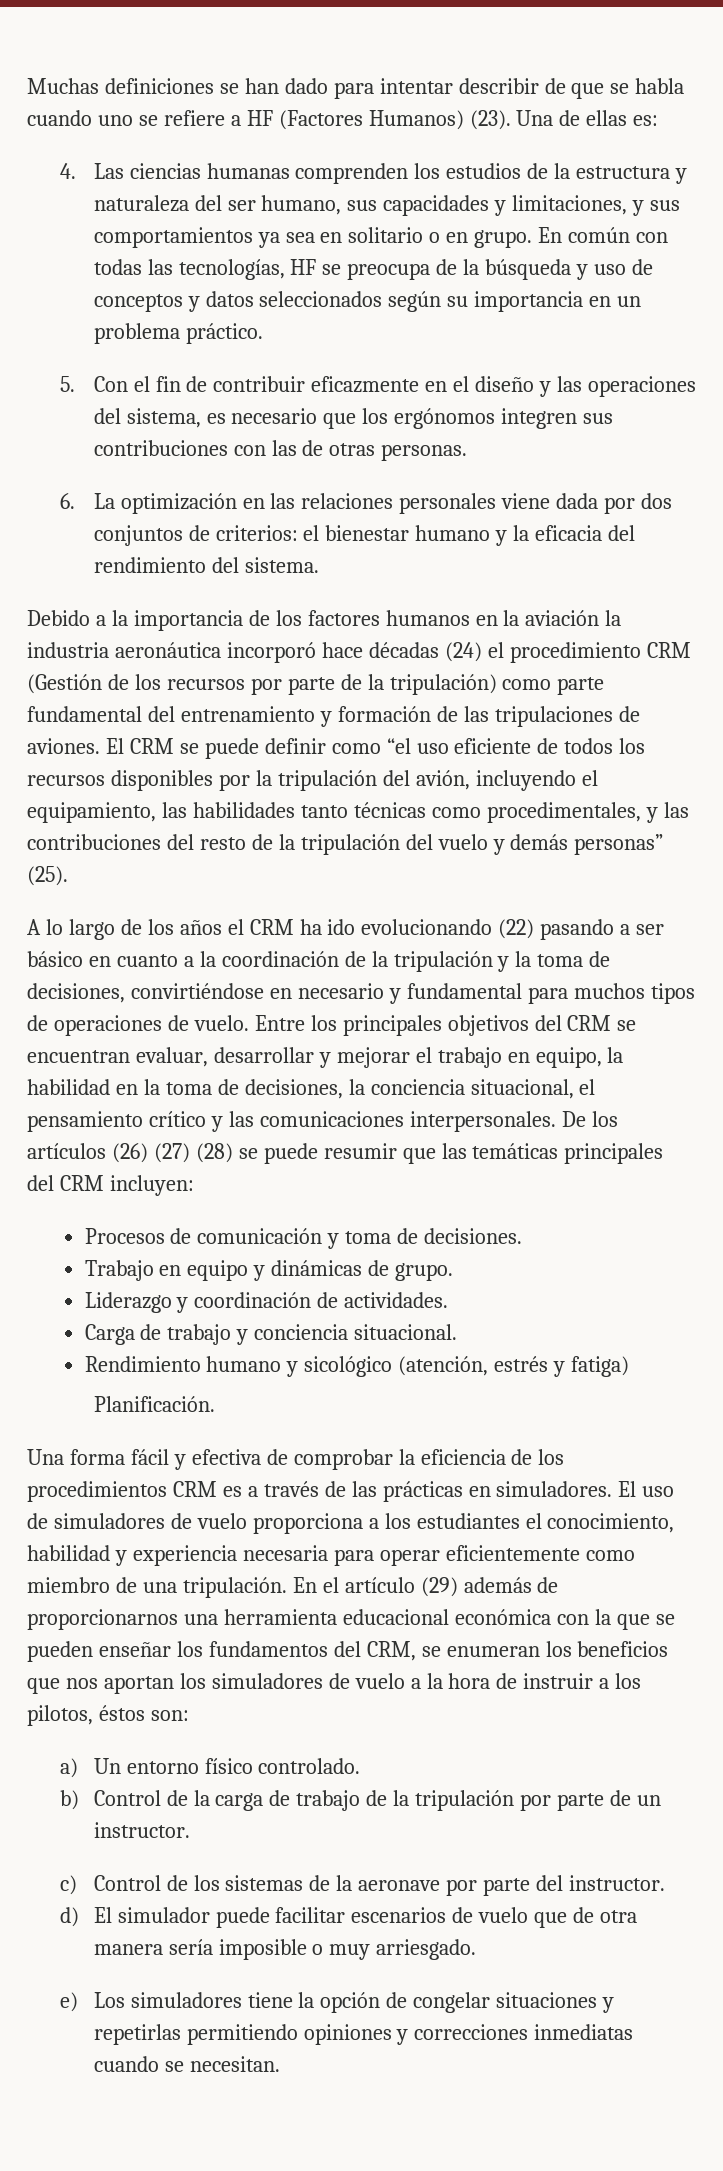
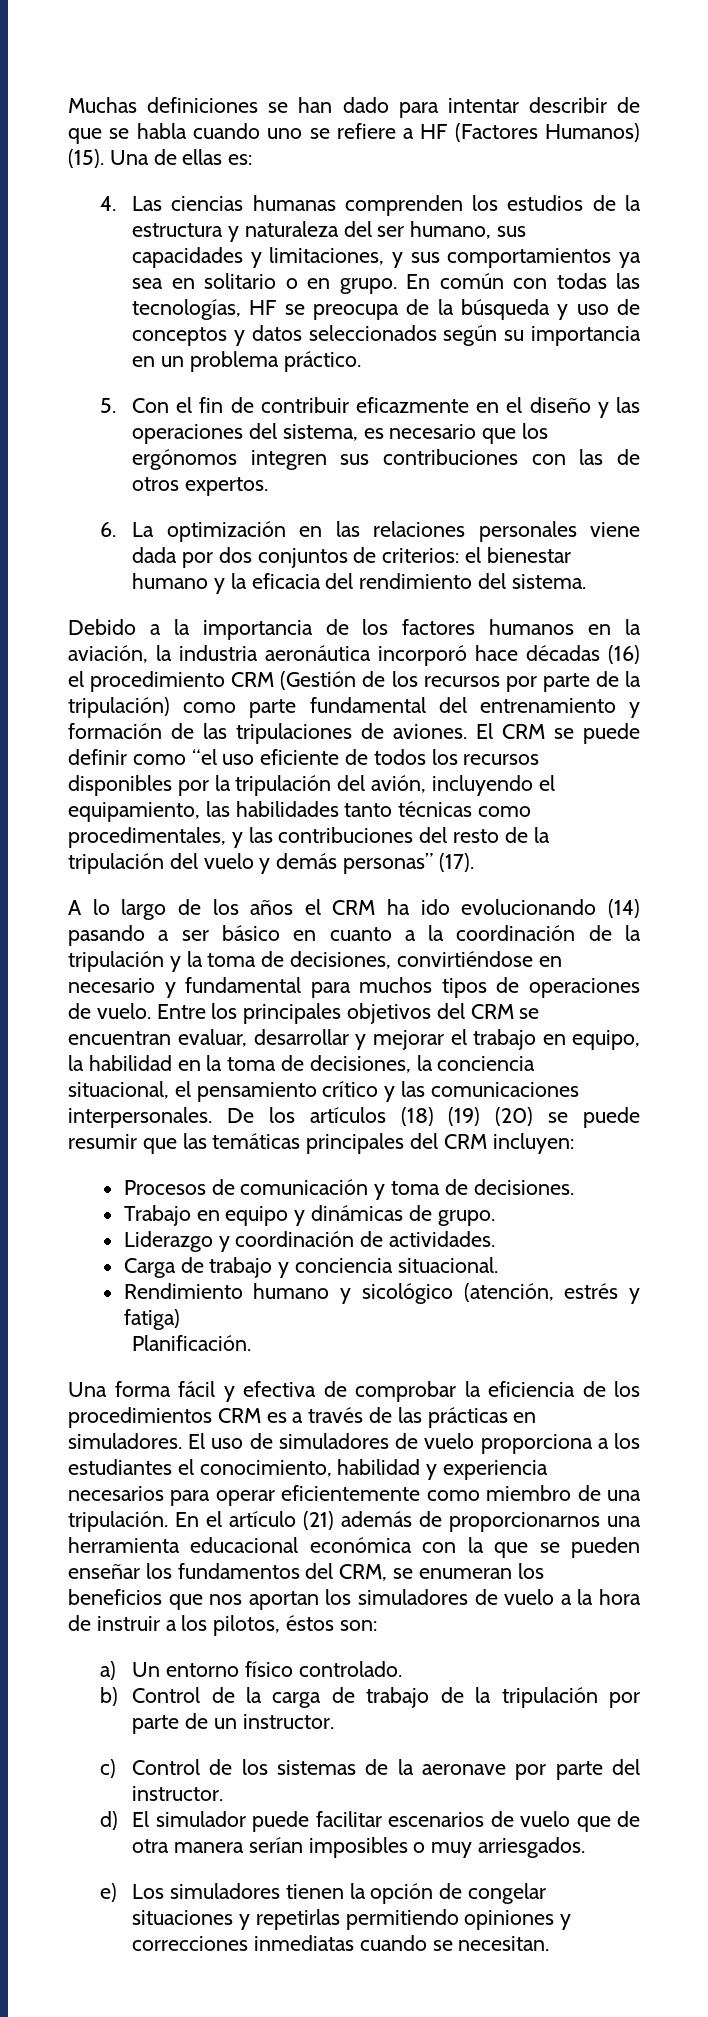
[469,110,511,130] (23). -> [68,149,104,168] (15).
[329,443,468,461] otras personas. -> [132,477,268,496] otros expertos.
[525,610,600,626] aviación -> [68,645,148,663] aviación,
[444,642,482,662] (24) -> [608,645,640,664] (16)
[27,866,68,886] (25). -> [438,853,474,872] (17).
[498,919,535,939] (22) -> [607,899,640,918] (14)
[111,1143,233,1163] (26) (27) (28) -> [400,1107,534,1126] (18) (19) (20)
[242,1545,328,1561] necesaria -> [68,1486,164,1501] necesarios
[420,1577,458,1597] (29) -> [303,1511,334,1530] (21)
[168,1939,307,1960] sería imposible -> [248,1837,408,1858] serían imposibles
[376,1939,477,1960] arriesgado. -> [477,1837,585,1858] arriesgados.
[247,1992,293,2008] tiene -> [285,1884,344,1899] tienen

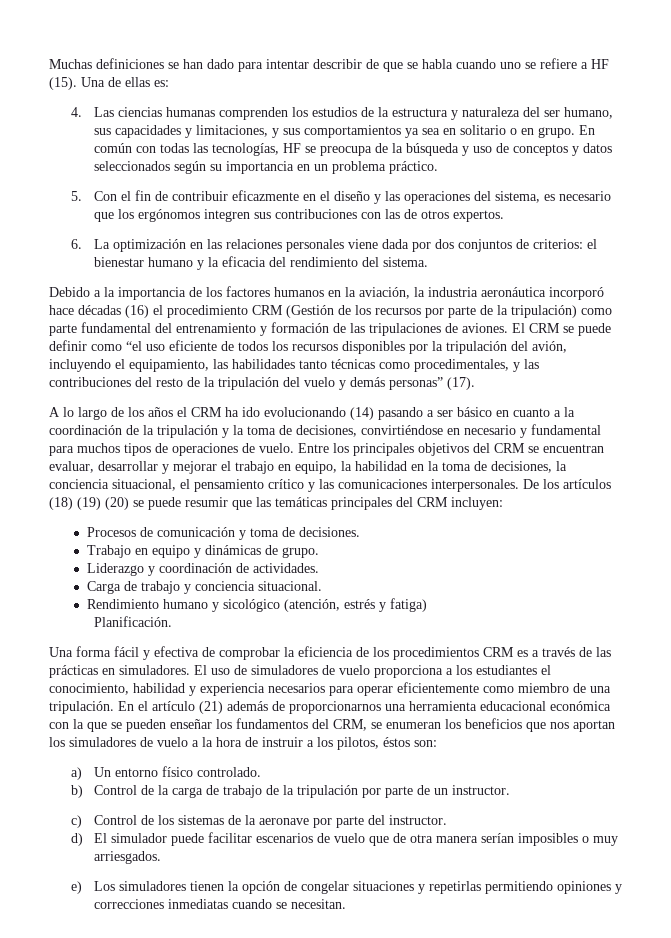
[454,123,640,142] (Factores Humanos) -> (609, 64) none

